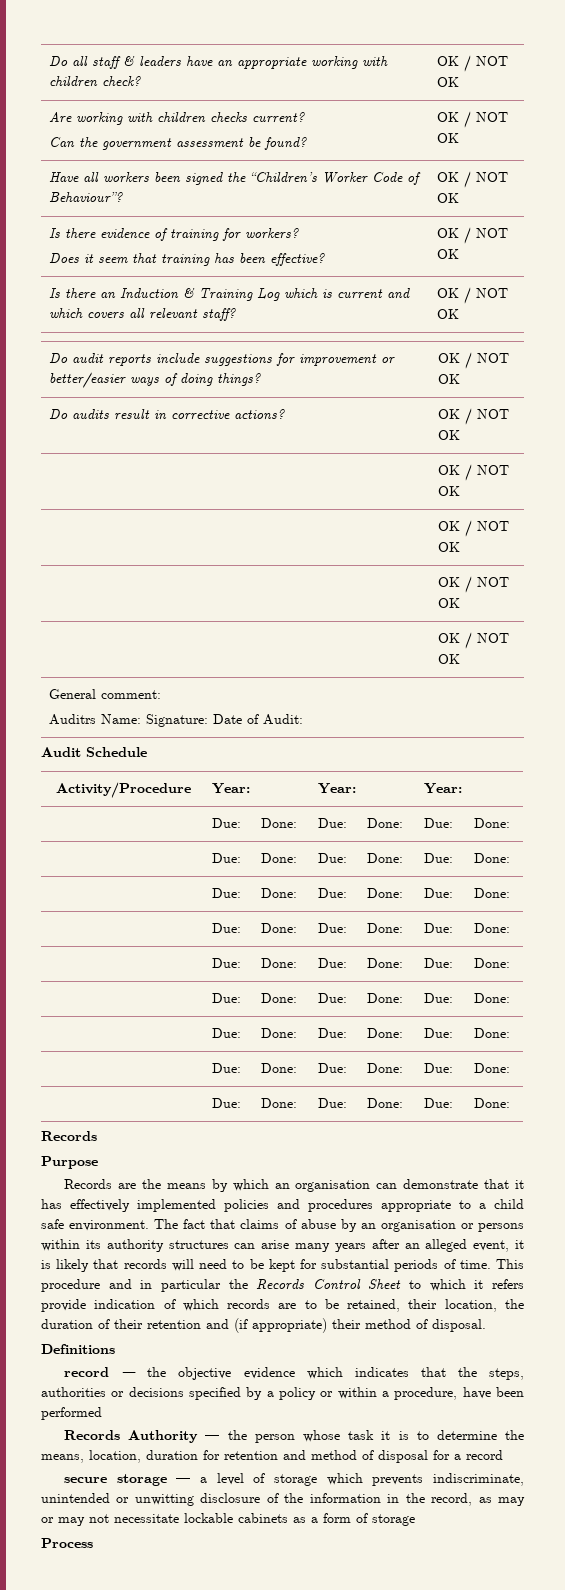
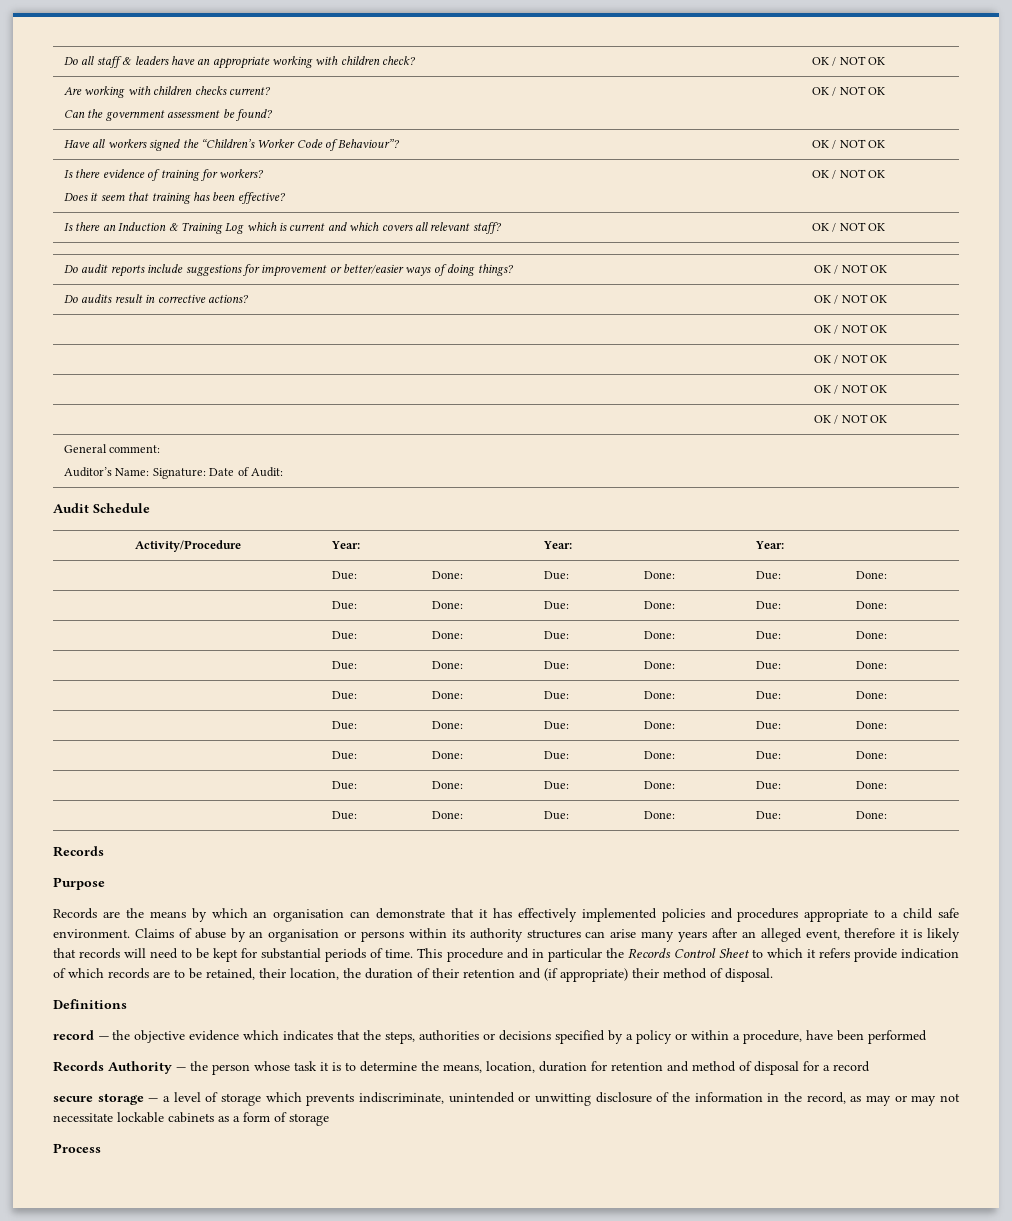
[153,172,181,183] been -> (147, 143) none
[48,714,96,725] Auditrs -> [64,467,113,477] Auditor’s
[154,1219,280,1229] The fact that claims -> [134,928,174,938] Claims
(510, 1246) none -> [844,928,896,938] therefore

